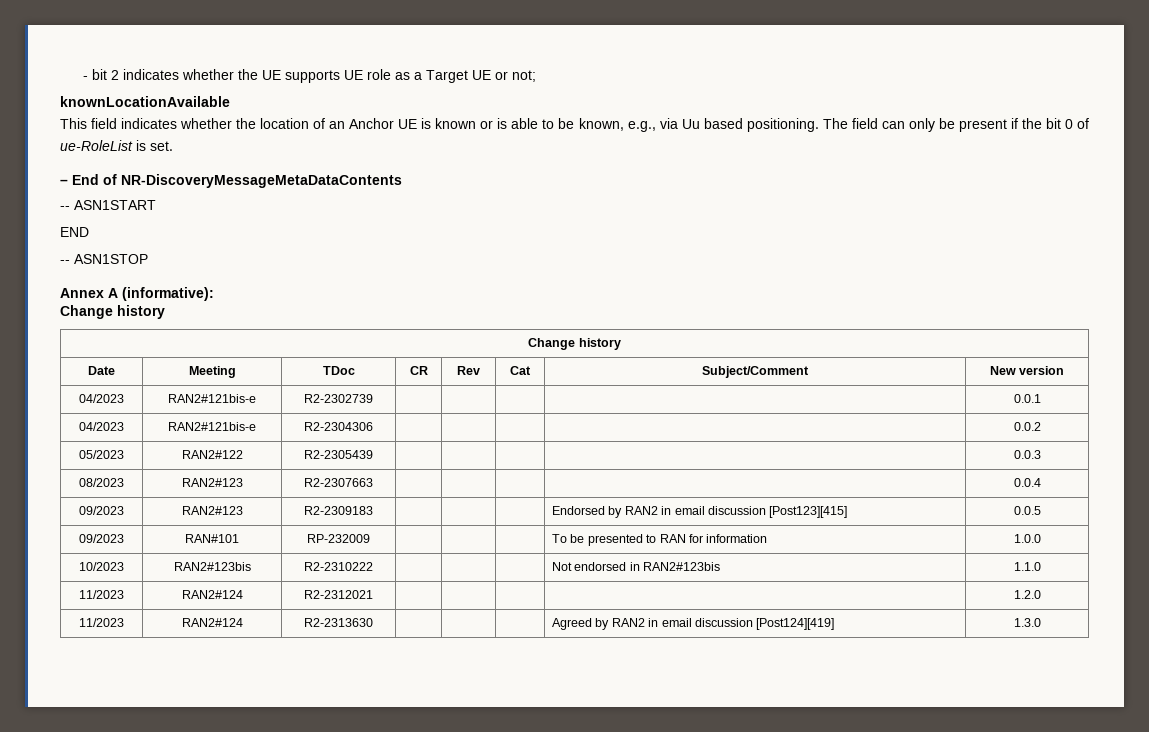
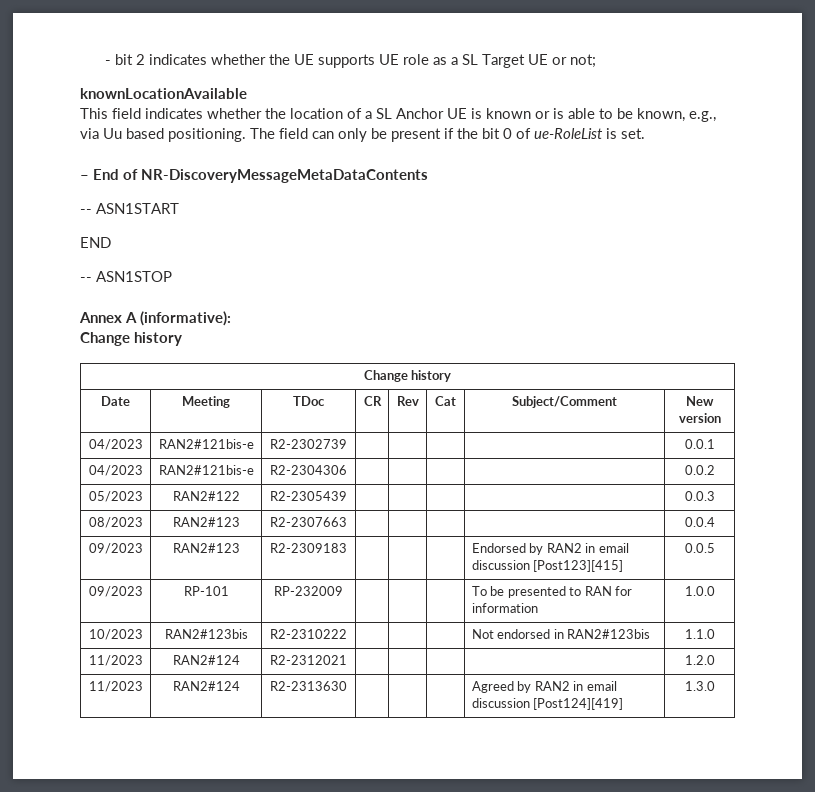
(422, 76) none -> [461,54,478,65] SL
[329,121,346,129] an -> [365,108,392,119] a SL
[185,534,239,543] RAN#101 -> [183,586,229,596] RP-101

